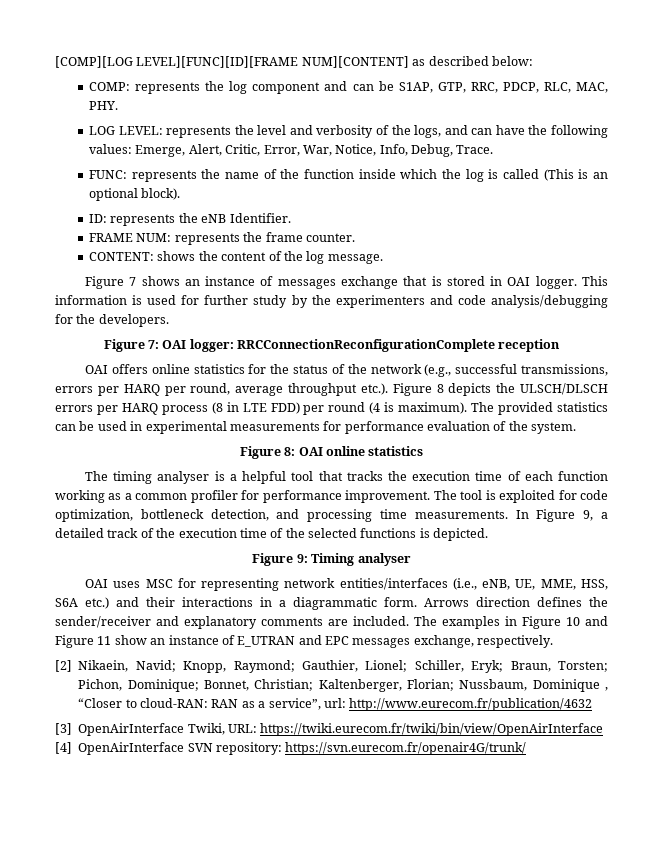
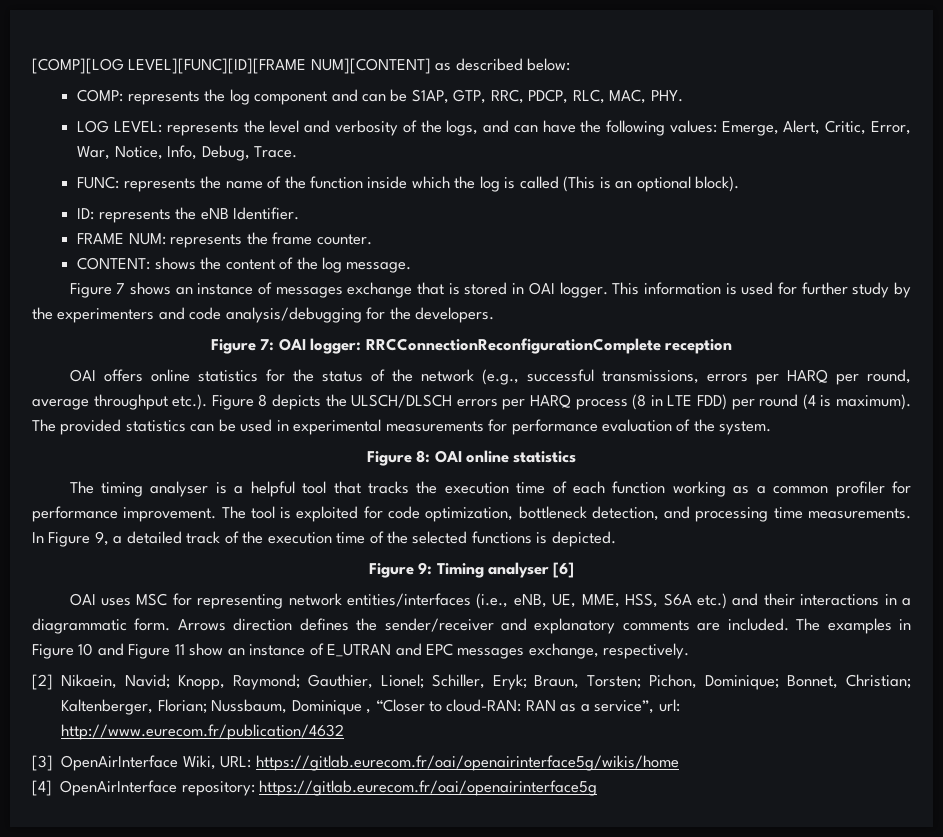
(411, 559) none -> [553,562,575,578] [6]
[187,723,604,736] Twiki, URL: https://twiki.eurecom.fr/twiki/bin/view/OpenAirInterface -> [182,755,679,771] Wiki, URL: https://gitlab.eurecom.fr/oai/openairinterface5g/wikis/home
[187,742,527,755] SVN repository: https://svn.eurecom.fr/openair4G/trunk/ -> [181,780,598,796] repository: https://gitlab.eurecom.fr/oai/openairinterface5g

